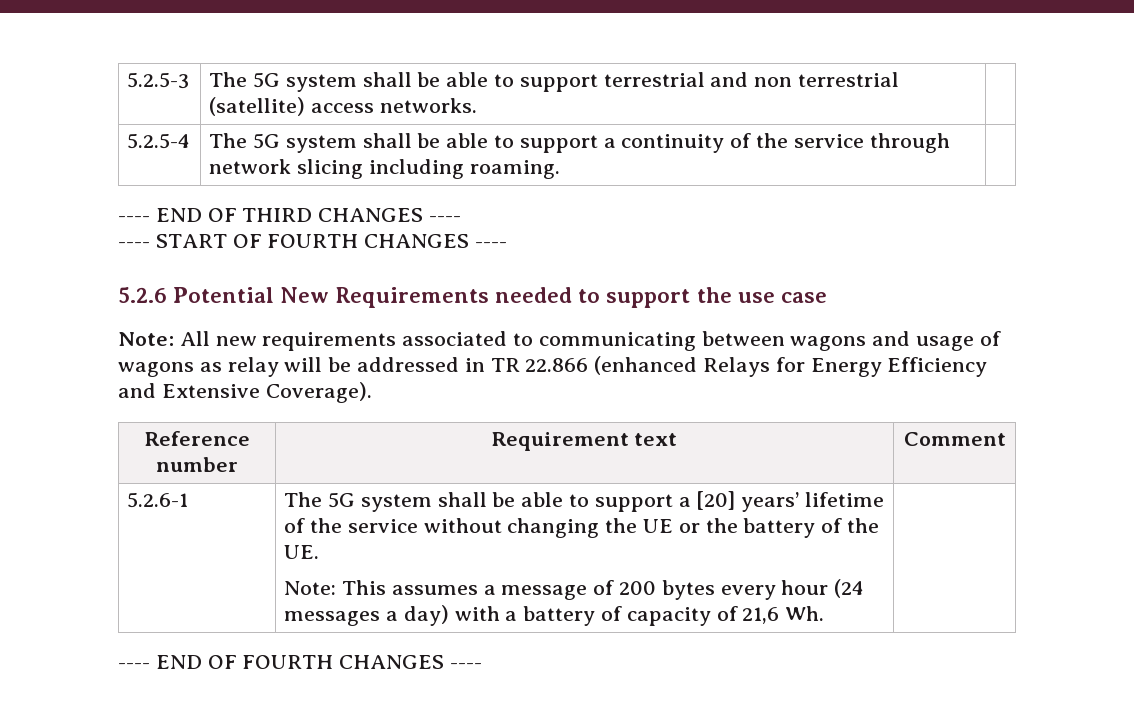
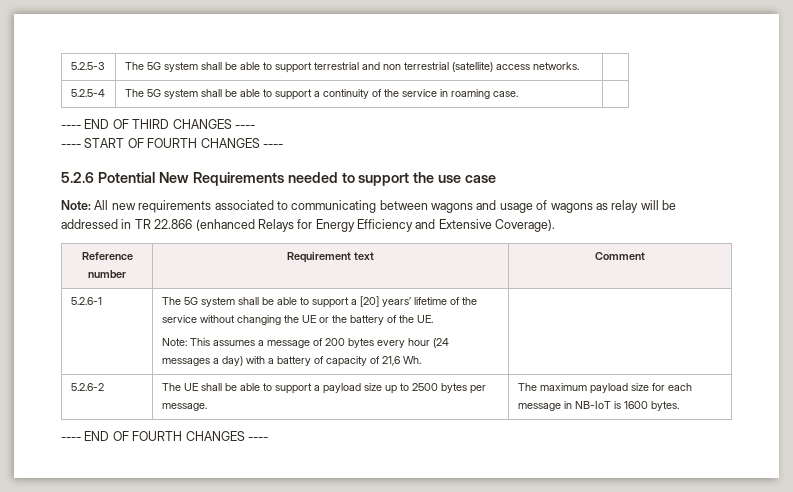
[869,133,950,153] [209,159,560,179] through network slicing including roaming. -> [439,89,518,99] in roaming case.
(825, 613) none -> [70,383,104,391] [161,383,486,394] [161,403,207,411] [517,383,692,394] [517,401,679,411] // 5.2.6-2 | The UE shall be able to support a payload size up to 2500 bytes per message. | The maximum payload size for each message in NB-IoT is 1600 bytes.

